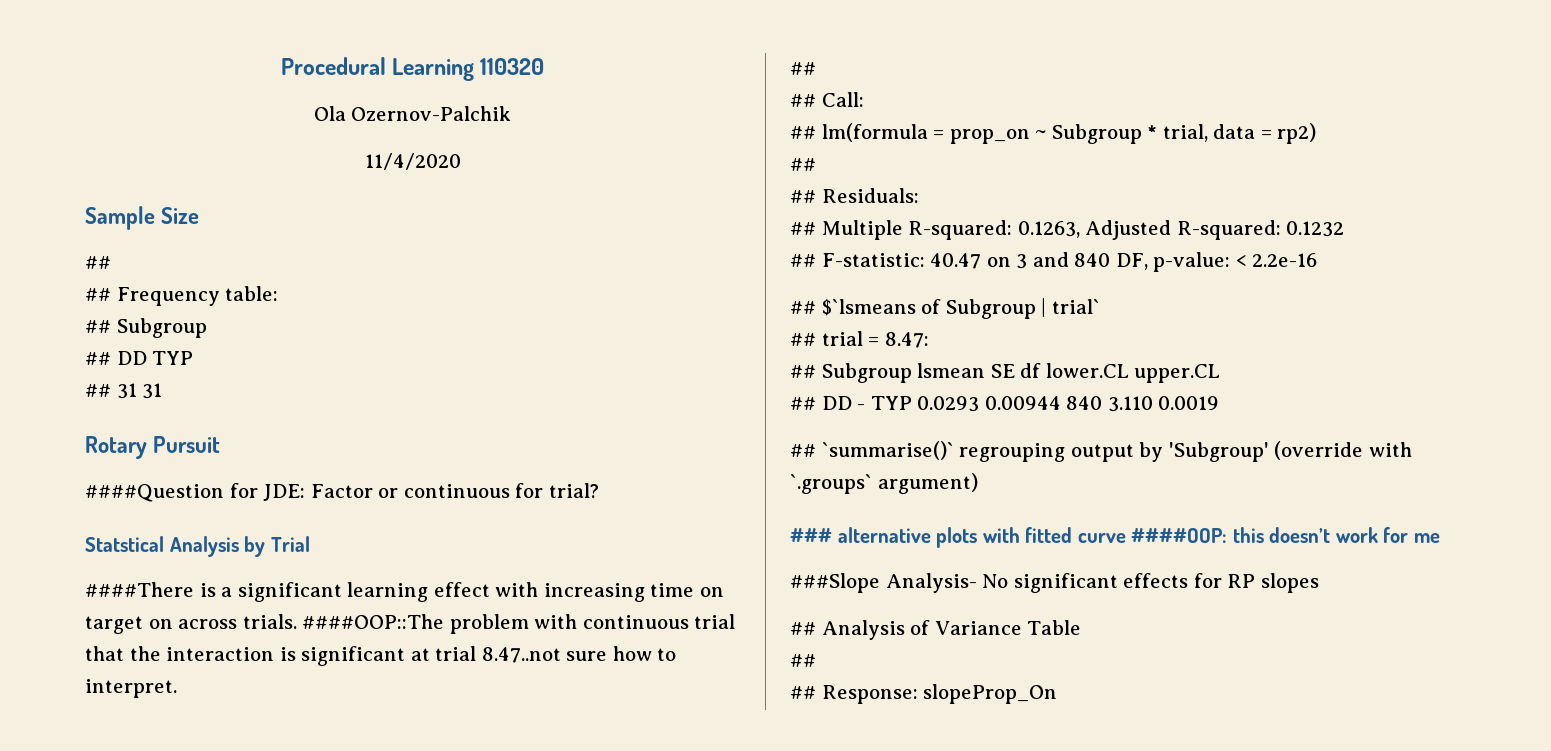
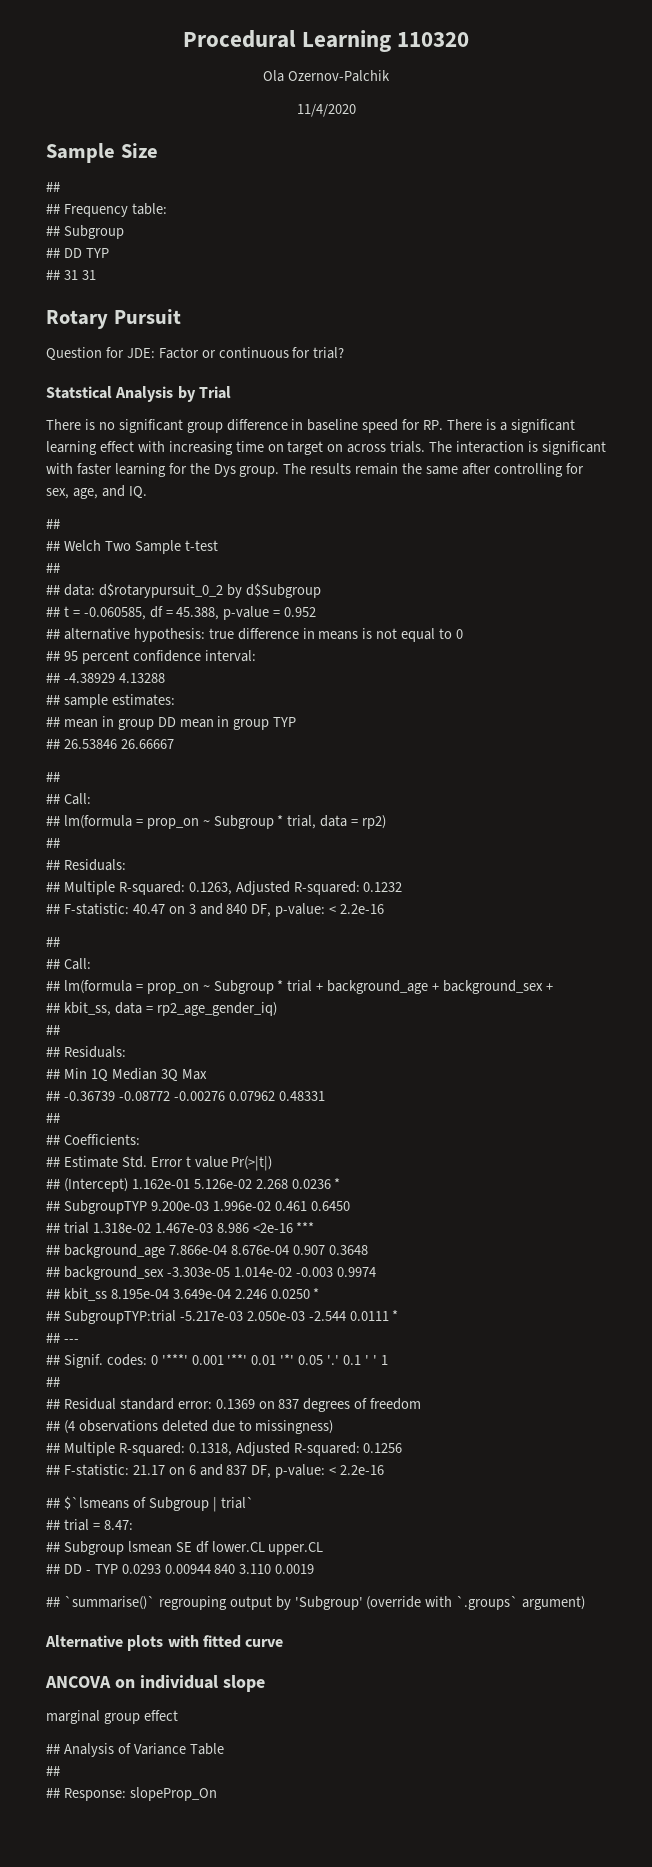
[85,484,224,502] ####Question -> [46,347,102,361] Question
[85,582,194,597] ####There -> [46,419,483,433] There is no significant group difference in baseline speed for RP. There
[302,614,736,634] [85,646,677,666] [85,679,177,698] ####OOP::The problem with continuous trial that the interaction is significant at trial 8.47..not sure how to interpret. -> [429,441,606,455] [46,463,584,477] [46,485,147,499] [46,519,60,529] [46,540,218,554] [46,563,60,573] [46,583,321,598] [46,606,317,620] [46,628,464,642] [46,650,256,664] [46,673,165,683] [46,694,175,708] [46,716,297,730] [46,739,174,749] The interaction is significant with faster learning for the Dys group. The results remain the same after controlling for sex, age, and IQ. // ## // ## Welch Two Sample t-test // ## // ## data: d$rotarypursuit_0_2 by d$Subgroup // ## t = -0.060585, df = 45.388, p-value = 0.952 // ## alternative hypothesis: true difference in means is not equal to 0 // ## 95 percent confidence interval: // ## -4.38929 4.13288 // ## sample estimates: // ## mean in group DD mean in group TYP // ## 26.53846 26.66667
(816, 307) none -> [46,958,91,970] [46,980,553,994] [46,1002,277,1016] [46,1025,60,1035] [46,1046,126,1058] [46,1068,207,1082] [46,1091,325,1101] [46,1113,60,1123] [46,1134,140,1145] [46,1156,273,1171] [46,1178,341,1192] [46,1200,350,1214] [46,1222,315,1234] [46,1244,368,1258] [46,1266,376,1280] [46,1288,320,1301] [46,1310,399,1324] [46,1333,79,1343] [46,1354,388,1368] [46,1377,60,1387] [46,1398,422,1412] [46,1420,334,1434] [46,1442,403,1456] [46,1464,385,1478] [46,1498,60,1508] // ## Call: // ## lm(formula = prop_on ~ Subgroup * trial + background_age + background_sex + // ## kbit_ss, data = rp2_age_gender_iq) // ## // ## Residuals: // ## Min 1Q Median 3Q Max // ## -0.36739 -0.08772 -0.00276 0.07962 0.48331 // ## // ## Coefficients: // ## Estimate Std. Error t value Pr(>|t|) // ## (Intercept) 1.162e-01 5.126e-02 2.268 0.0236 * // ## SubgroupTYP 9.200e-03 1.996e-02 0.461 0.6450 // ## trial 1.318e-02 1.467e-03 8.986 <2e-16 *** // ## background_age 7.866e-04 8.676e-04 0.907 0.3648 // ## background_sex -3.303e-05 1.014e-02 -0.003 0.9974 // ## kbit_ss 8.195e-04 3.649e-04 2.246 0.0250 * // ## SubgroupTYP:trial -5.217e-03 2.050e-03 -2.544 0.0111 * // ## --- // ## Signif. codes: 0 '***' 0.001 '**' 0.01 '*' 0.05 '.' 0.1 ' ' 1 // ## // ## Residual standard error: 0.1369 on 837 degrees of freedom // ## (4 observations deleted due to missingness) // ## Multiple R-squared: 0.1318, Adjusted R-squared: 0.1256 // ## F-statistic: 21.17 on 6 and 837 DF, p-value: < 2.2e-16 // ##
[790,527,931,543] ### alternative -> [45,1635,123,1648] Alternative
[1131,527,1440,543] [790,573,1319,593] ####OOP: this doesn’t work for me // ###Slope Analysis- No significant effects for RP slopes -> [45,1675,265,1692] [46,1710,178,1724] // ANCOVA on individual slope // marginal group effect

